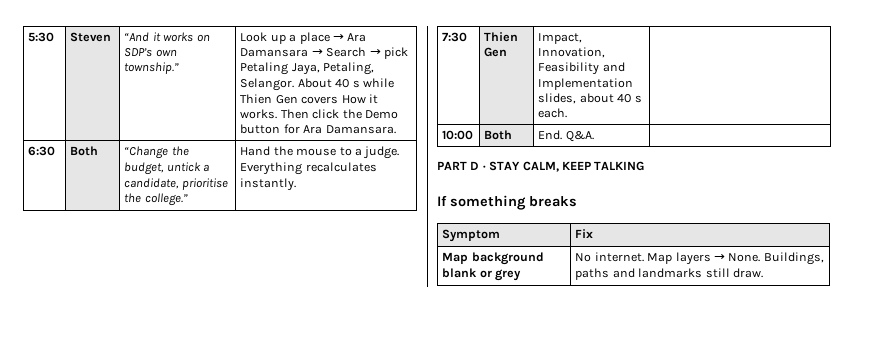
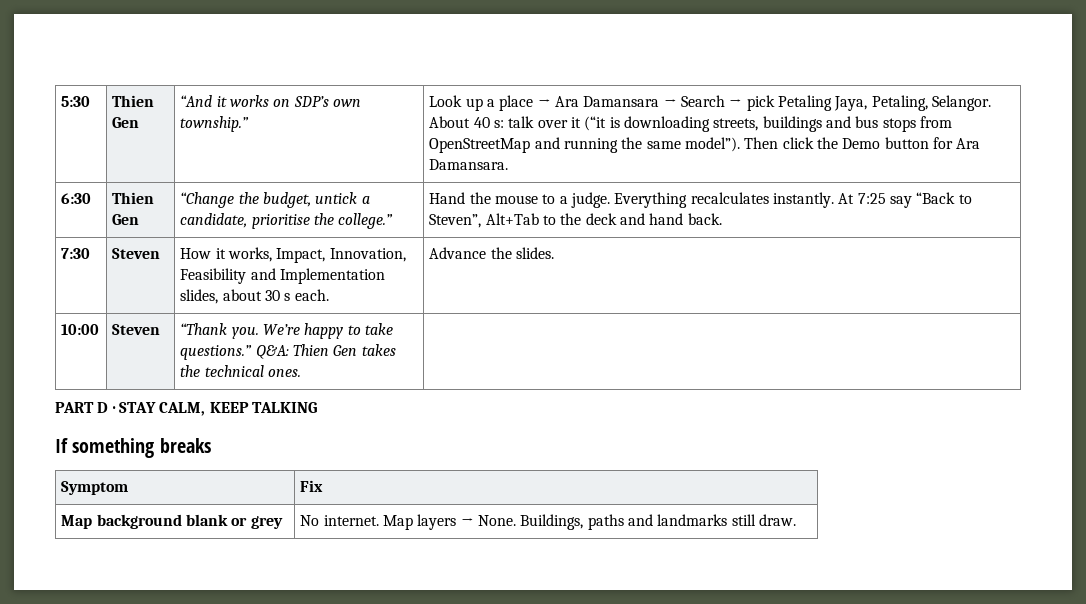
[70,32,112,42] Steven -> [112,95,155,107] [112,117,140,128] Thien Gen
[352,78,394,88] [240,94,378,104] [240,109,278,119] s while Thien Gen covers How it works. -> [494,116,952,132] [429,137,741,153] s: talk over it (“it is downloading streets, buildings and bus stops from OpenStreetMap and running the same model”).
[70,146,99,156] Both -> [112,192,155,204] [112,214,140,225] Thien Gen
[442,32,468,42] [484,32,519,42] [484,47,508,57] // 7:30 | Thien Gen | -> [838,192,972,208] [429,213,722,228] [61,248,91,259] [112,248,161,259] [180,247,273,262] At 7:25 say “Back to Steven”, Alt+Tab to the deck and hand back. // 7:30 | Steven | How it works,
[617,94,632,103] 40 -> [265,290,281,301] 30
[442,130,474,140] [484,130,513,140] [538,130,594,142] // 10:00 | Both | End. Q&A. -> [429,247,555,259] [61,324,100,335] [112,324,161,335] [180,323,394,339] [180,344,396,360] [180,365,302,377] Advance the slides. // 10:00 | Steven | “Thank you. We’re happy to take questions.” Q&A: Thien Gen takes the technical ones.

